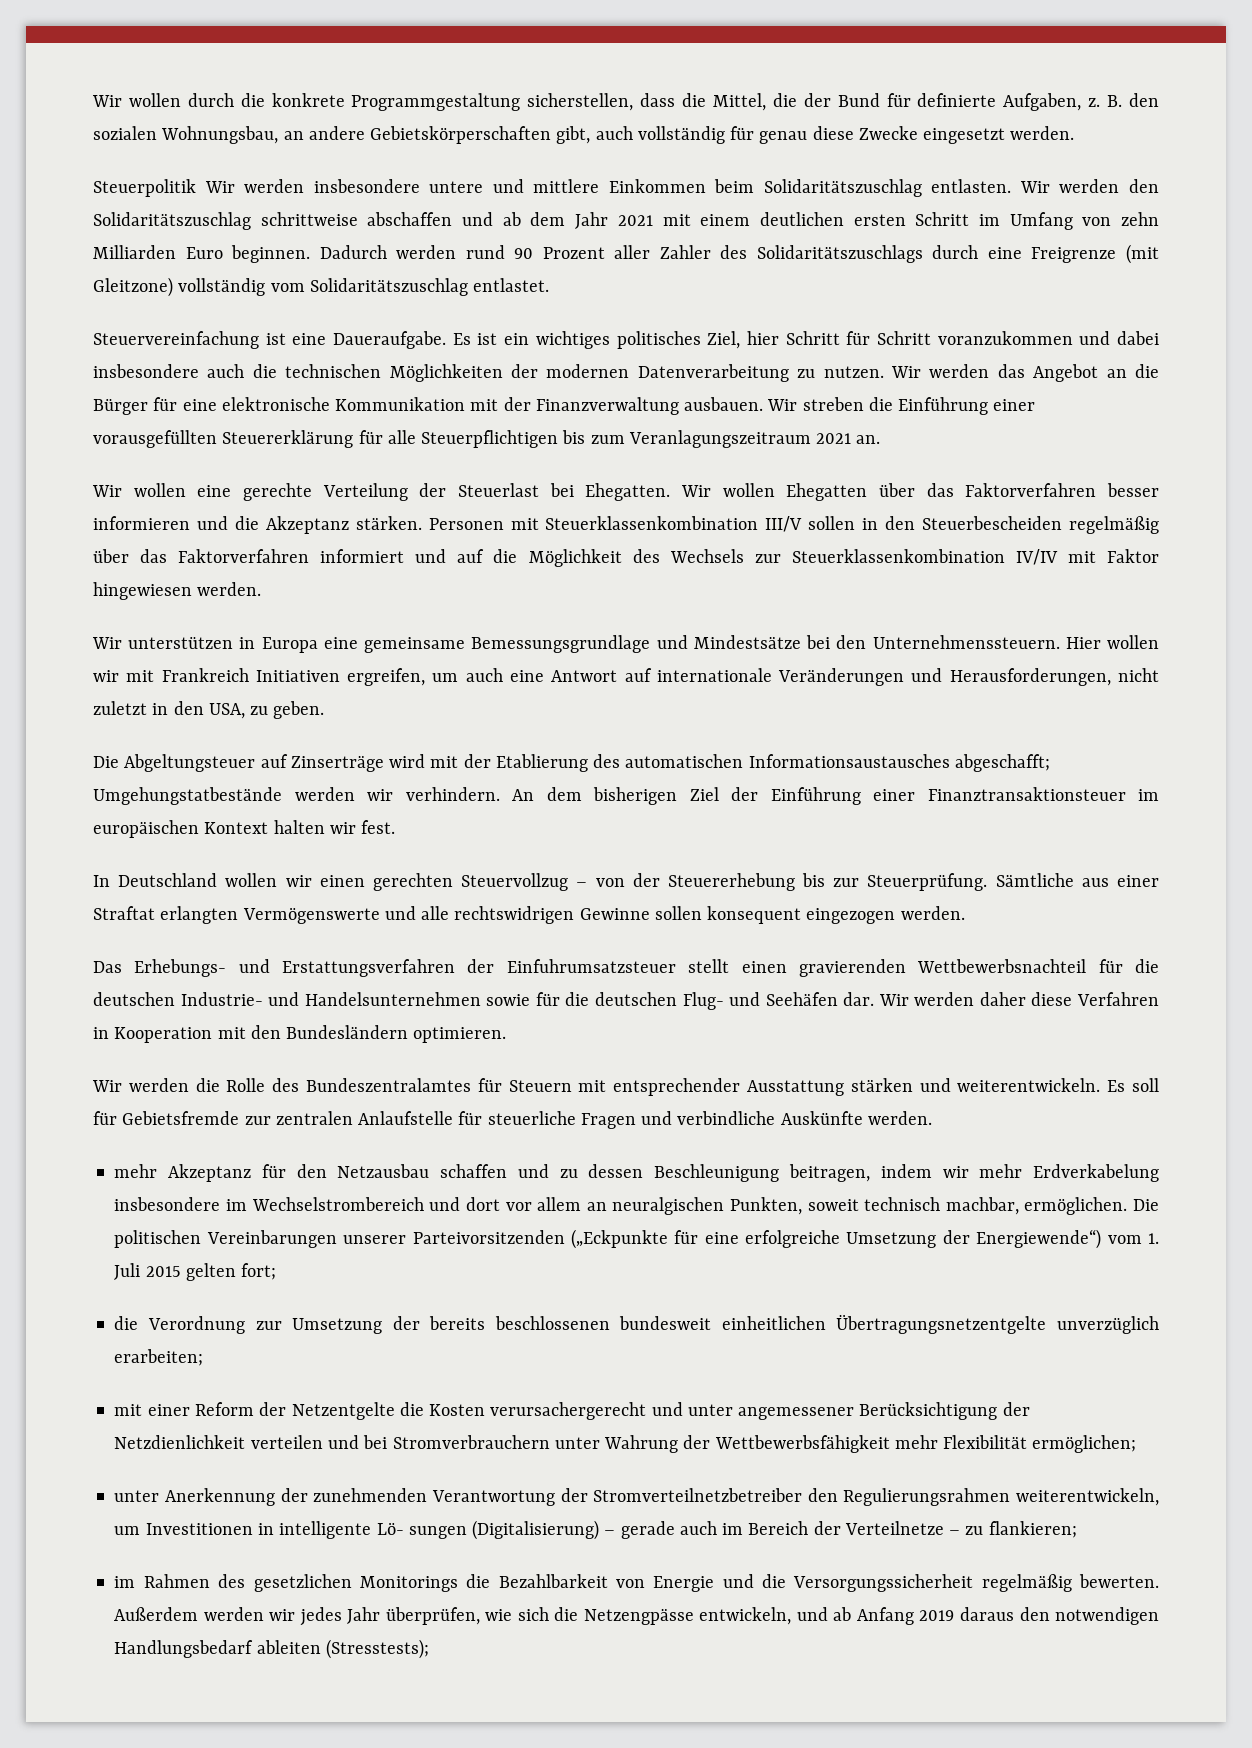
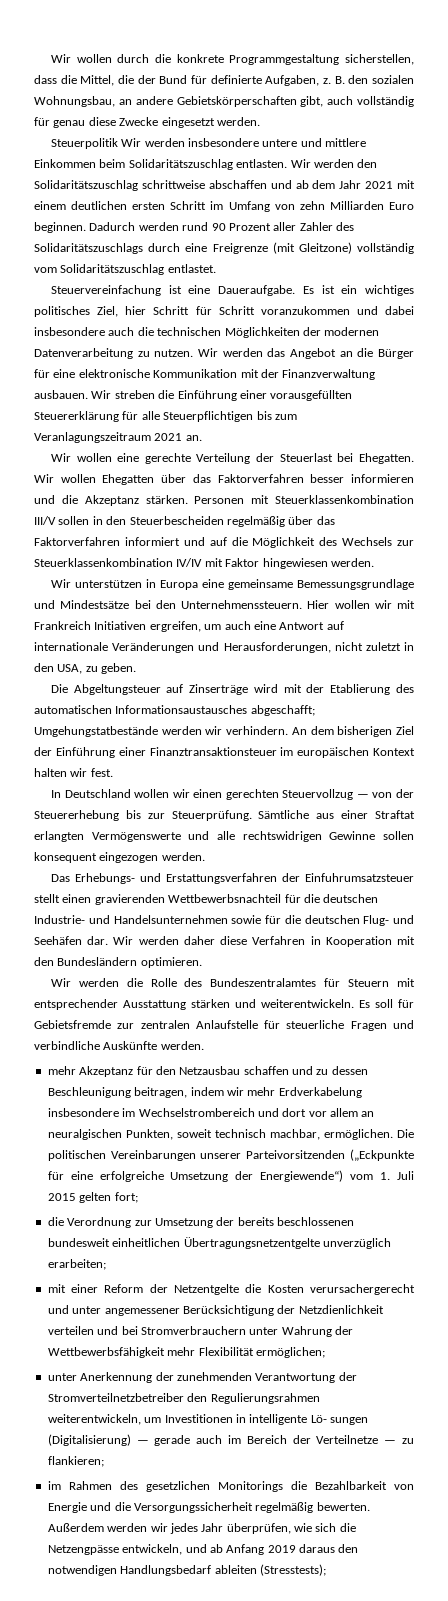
[576,882,588,887] – -> [356,794,369,798] —
[604,1530,616,1535] – -> [136,1440,149,1444] —
[949,1530,961,1535] – -> [384,1440,397,1444] —

